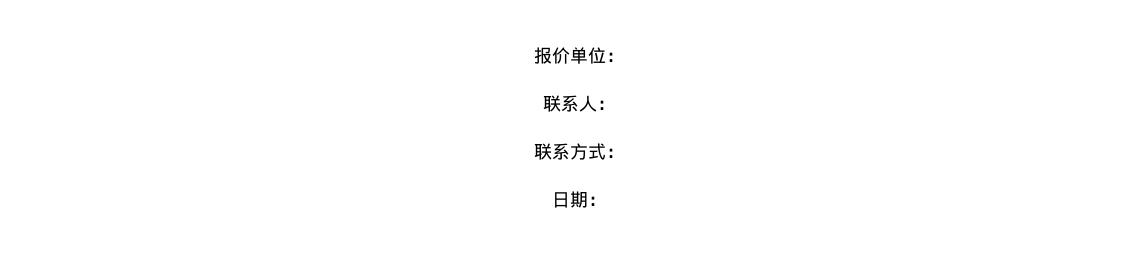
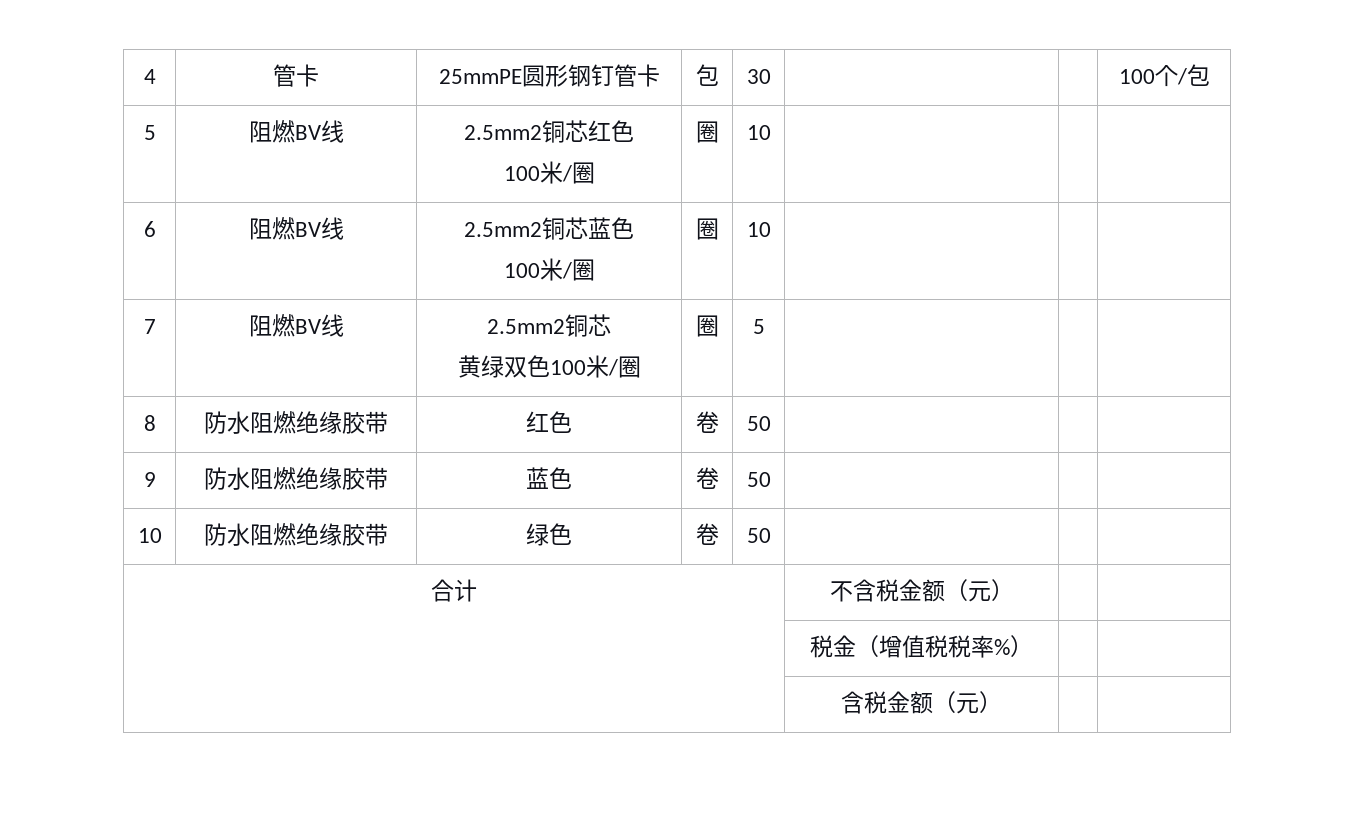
[533,47,624,64] [542,95,615,112] [533,143,624,160] [551,191,606,208] 报价单位： // 联系人： // 联系方式： // 日期： -> [143,69,156,84] [273,64,319,87] [438,64,660,87] [695,64,719,86] [746,69,771,84] [1118,64,1210,87] [143,125,156,140] [248,120,344,143] [464,120,634,143] [503,161,595,184] [695,121,719,143] [746,125,771,140] [143,221,156,237] [248,217,344,240] [464,217,634,240] [503,258,595,281] [695,218,719,240] [746,222,771,237] [143,319,156,334] [248,314,344,337] [487,314,611,337] [457,355,641,378] [695,315,719,337] [752,319,765,334] [143,415,156,431] [204,411,388,434] [526,411,572,433] [695,411,719,433] [746,416,771,431] [143,472,156,487] [204,467,388,490] [526,467,572,489] [695,467,719,489] [746,472,771,487] [137,528,162,543] [204,523,388,546] [526,523,572,546] [695,523,719,545] [746,528,771,543] [431,579,477,602] [829,579,1014,602] [810,635,1033,658] [841,691,1002,714] 4 | 管卡 | 25mmPE圆形钢钉管卡 | 包 | 30 | | | 100个/包 // 5 | 阻燃BV线 | 2.5mm2铜芯红色 // 100米/圈 | 圈 | 10 | | | // 6 | 阻燃BV线 | 2.5mm2铜芯蓝色 // 100米/圈 | 圈 | 10 | | | // 7 | 阻燃BV线 | 2.5mm2铜芯 // 黄绿双色100米/圈 | 圈 | 5 | | | // 8 | 防水阻燃绝缘胶带 | 红色 | 卷 | 50 | | | // 9 | 防水阻燃绝缘胶带 | 蓝色 | 卷 | 50 | | | // 10 | 防水阻燃绝缘胶带 | 绿色 | 卷 | 50 | | | // 合计 | 不含税金额（元） | | // | 税金（增值税税率%） | | // | 含税金额（元） | |

